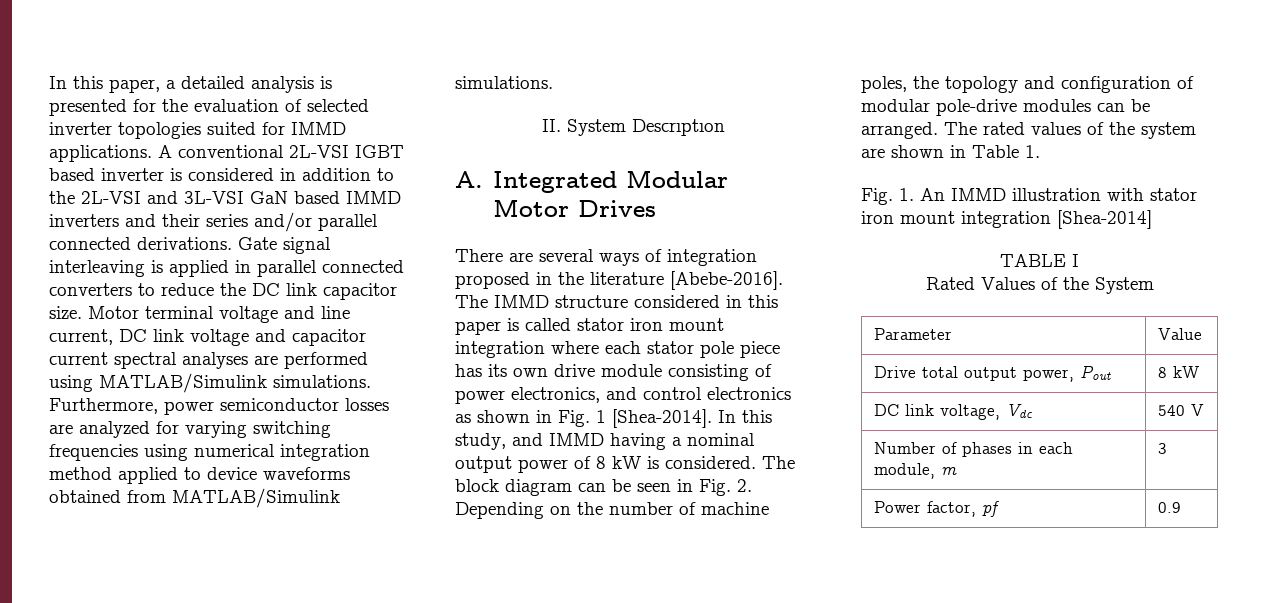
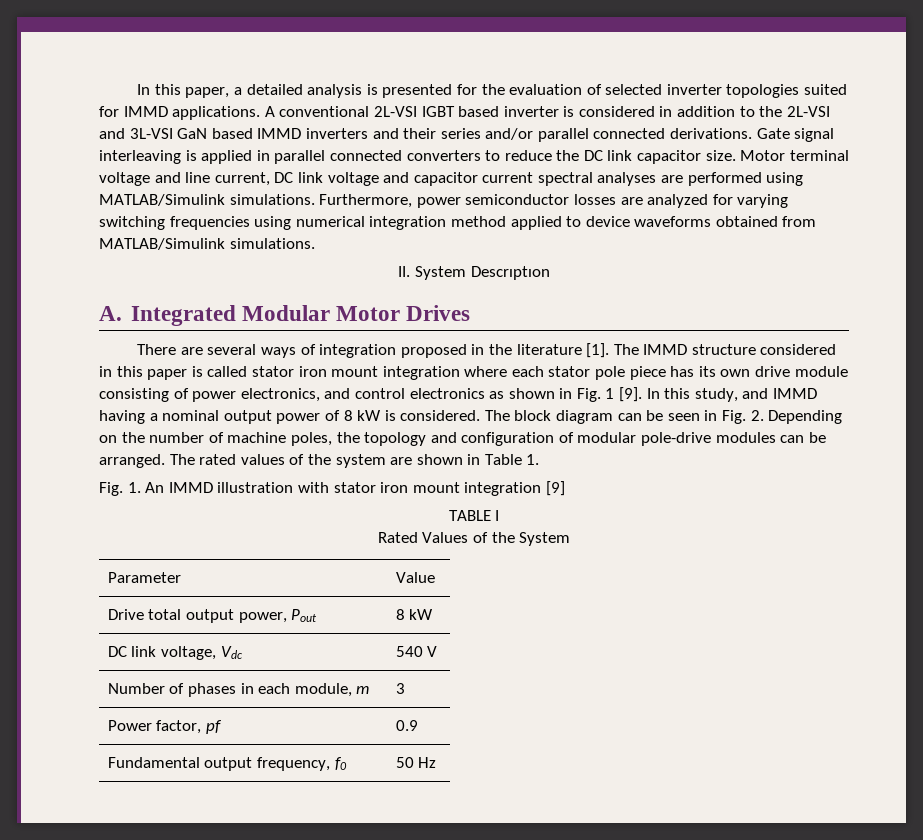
[670,271,783,290] [Abebe-2016]. -> [586,343,610,358] [1].
[612,409,712,428] [Shea-2014]. -> [619,387,643,402] [9].
[1057,210,1152,229] [Shea-2014] -> [545,481,565,496] [9]
(1181, 507) none -> [107,757,347,771] [395,757,437,768] // Fundamental output frequency, f0 | 50 Hz

